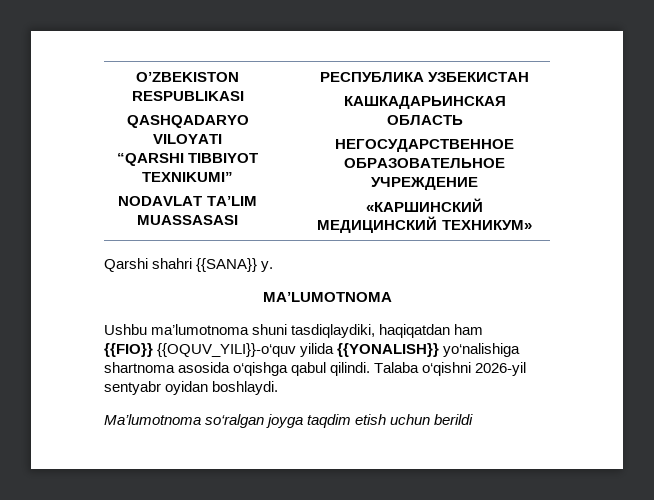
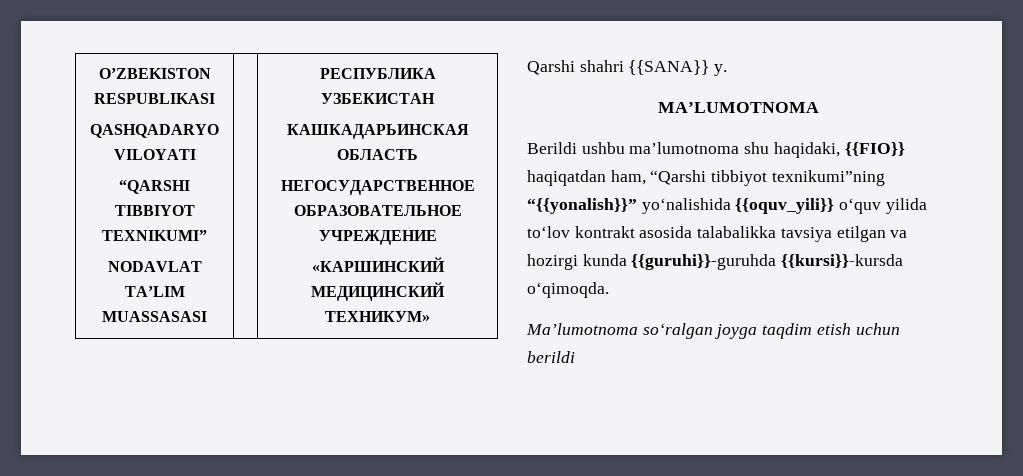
[104,324,484,338] [104,343,521,357] [104,362,527,376] [104,381,279,395] Ushbu ma’lumotnoma shuni tasdiqlaydiki, haqiqatdan ham // {{FIO}} {{OQUV_YILI}}-o‘quv yilida {{YONALISH}} yo‘nalishiga shartnoma asosida o‘qishga qabul qilindi. Talaba o‘qishni 2026-yil sentyabr oyidan boshlaydi. -> [527,142,905,158] [527,170,885,186] [527,198,927,214] [527,226,908,242] [527,254,904,270] [527,282,609,298] Berildi ushbu ma’lumotnoma shu haqidaki, {{FIO}} haqiqatdan ham, “Qarshi tibbiyot texnikumi”ning “{{yonalish}}” yo‘nalishida {{oquv_yili}} o‘quv yilida to‘lov kontrakt asosida talabalikka tavsiya etilgan va hozirgi kunda {{guruhi}}-guruhda {{kursi}}-kursda o‘qimoqda.

